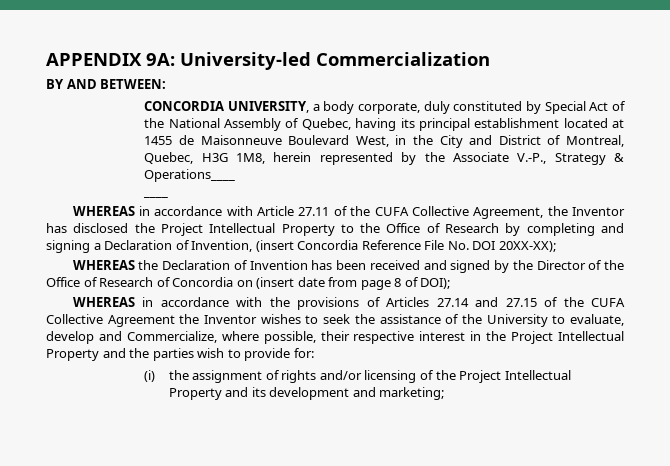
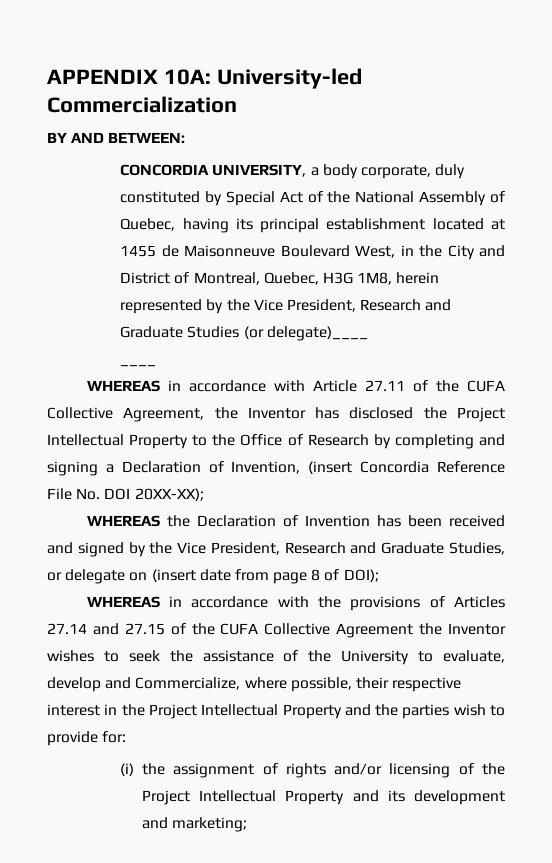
[146,53,175,66] 9A: -> [163,69,211,85] 10A:
[452,152,624,165] [144,169,236,182] Associate V.-P., Strategy & Operations____ -> [253,299,452,312] [120,326,368,341] Vice President, Research and Graduate Studies (or delegate)____
[536,260,624,270] [46,277,234,287] Director of the Office of Research of Concordia -> [177,542,505,555] [47,569,126,584] Vice President, Research and Graduate Studies, or delegate

